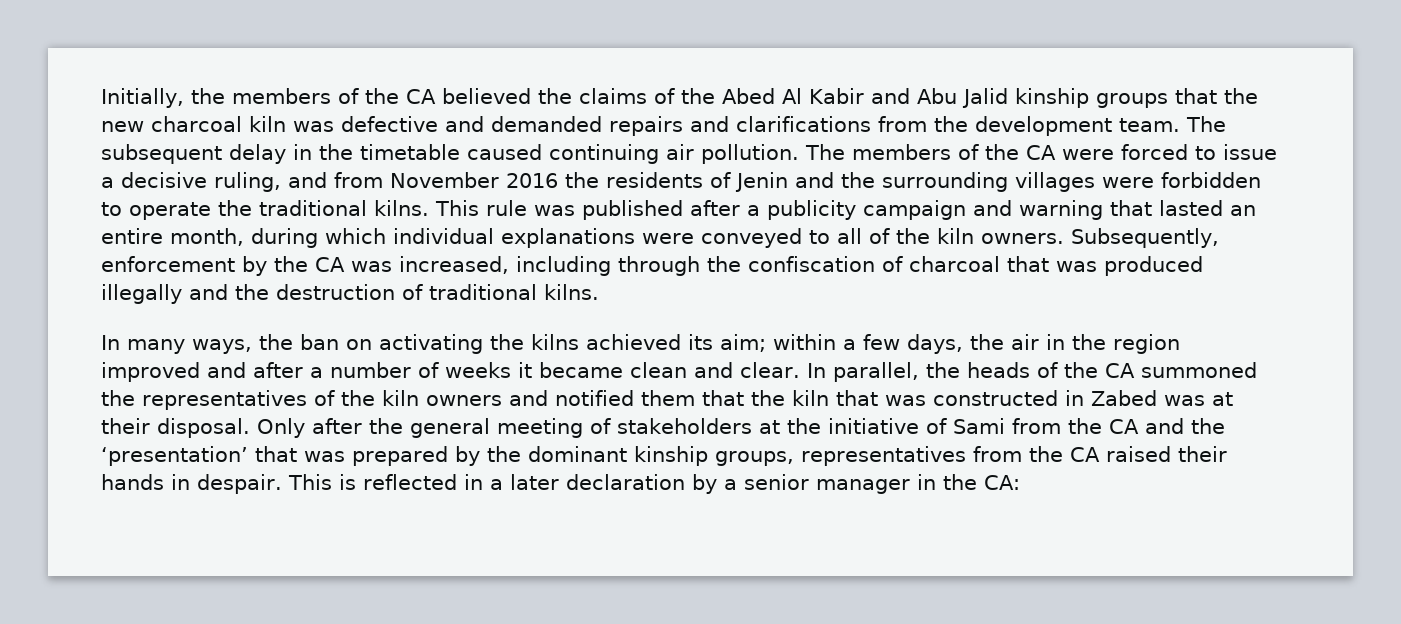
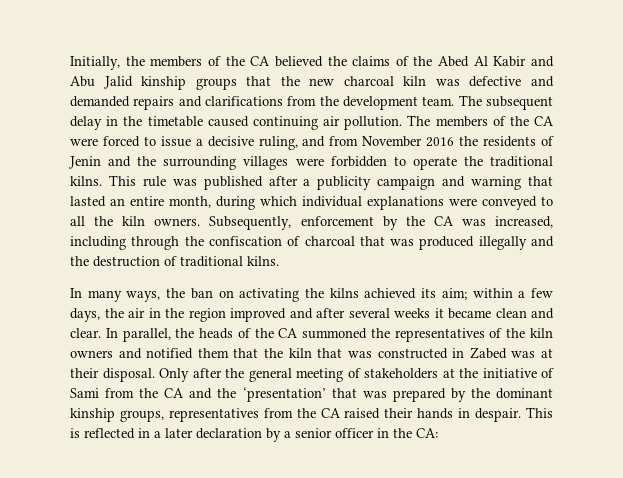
[869,228,890,244] of -> (85, 221) none
[310,362,439,378] a number of -> [348,308,390,318] several
[815,479,910,494] manager -> [335,428,374,438] officer

